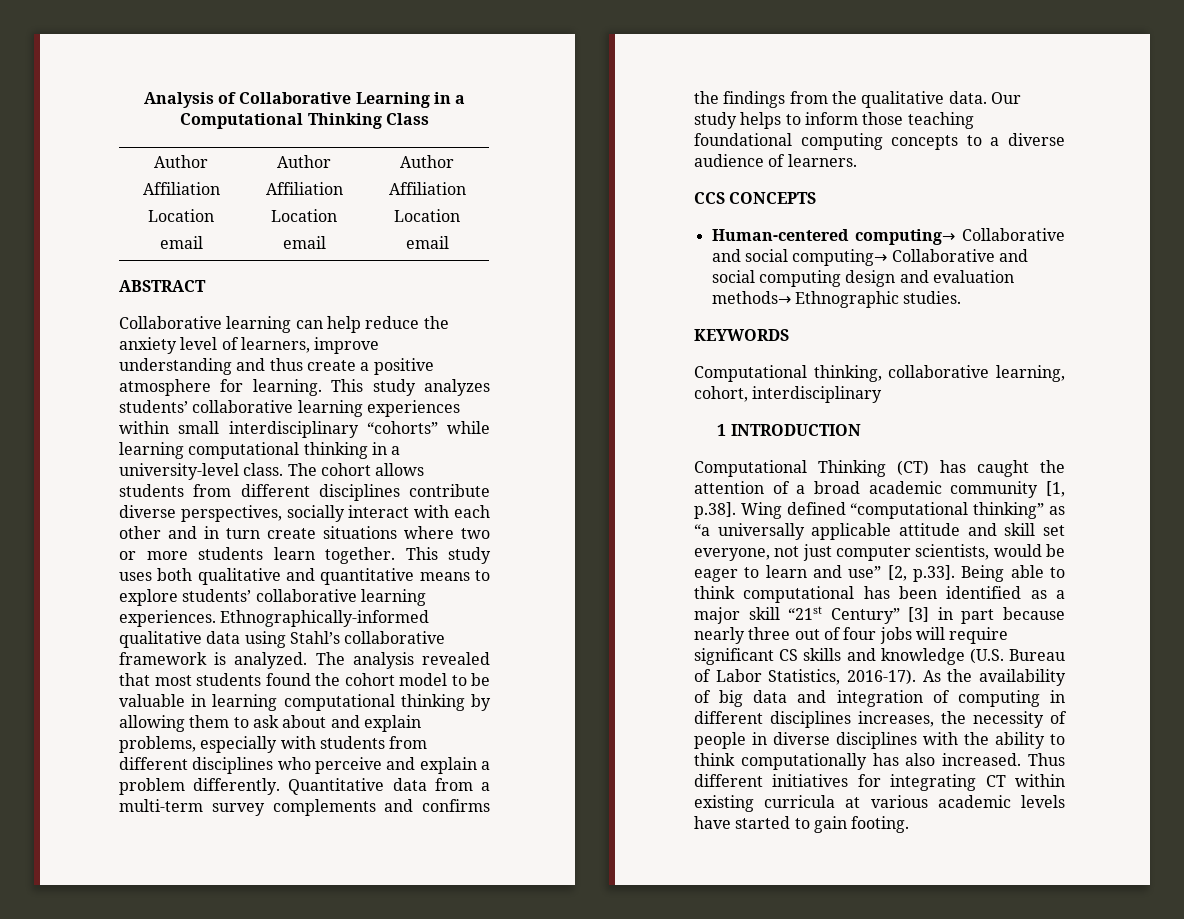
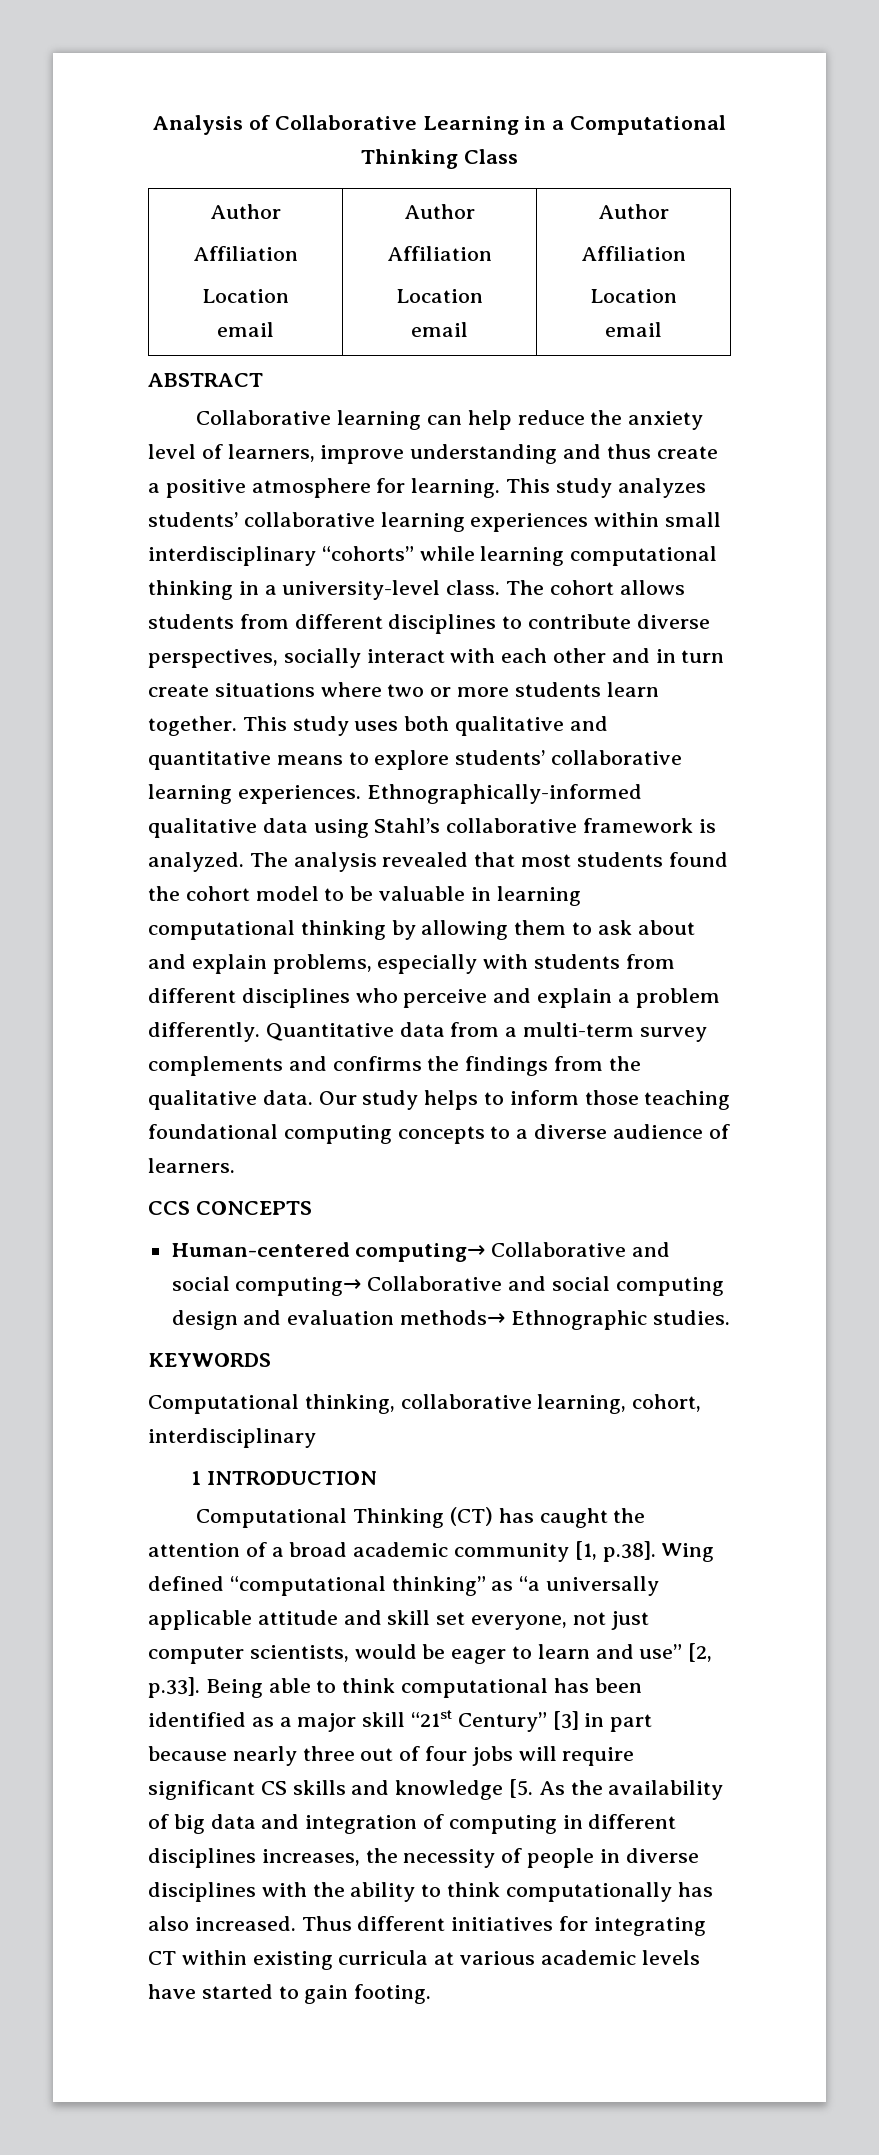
(400, 492) none -> [502,616,523,629] to
[969,648,1065,664] [694,669,916,685] (U.S. Bureau of Labor Statistics, 2016-17). -> [509,1779,534,1798] [5.

